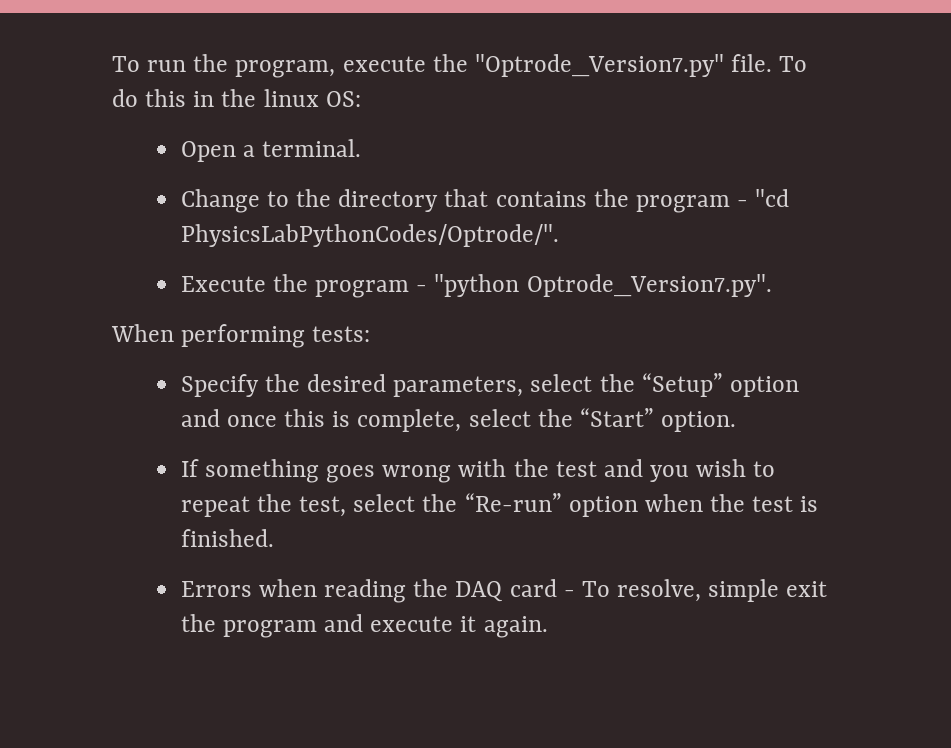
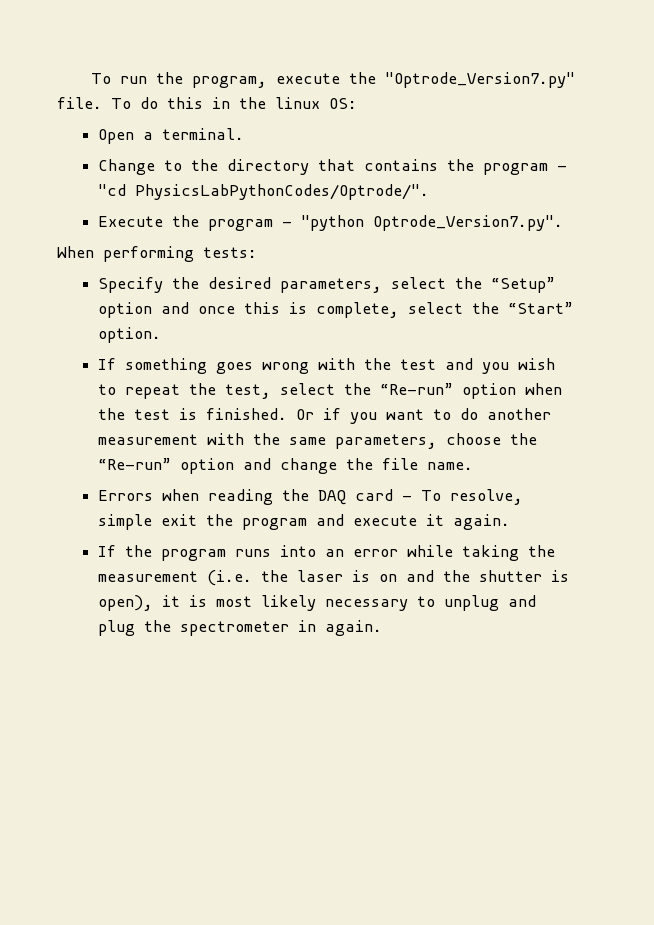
(274, 538) none -> [296,408,552,424] [98,433,538,449] [98,458,474,474] Or if you want to do another measurement with the same parameters, choose the “Re-run” option and change the file name.
(548, 627) none -> [98,545,556,561] [98,570,570,586] [98,595,537,611] [98,620,383,636] // If the program runs into an error while taking the measurement (i.e. the laser is on and the shutter is open), it is most likely necessary to unplug and plug the spectrometer in again.

